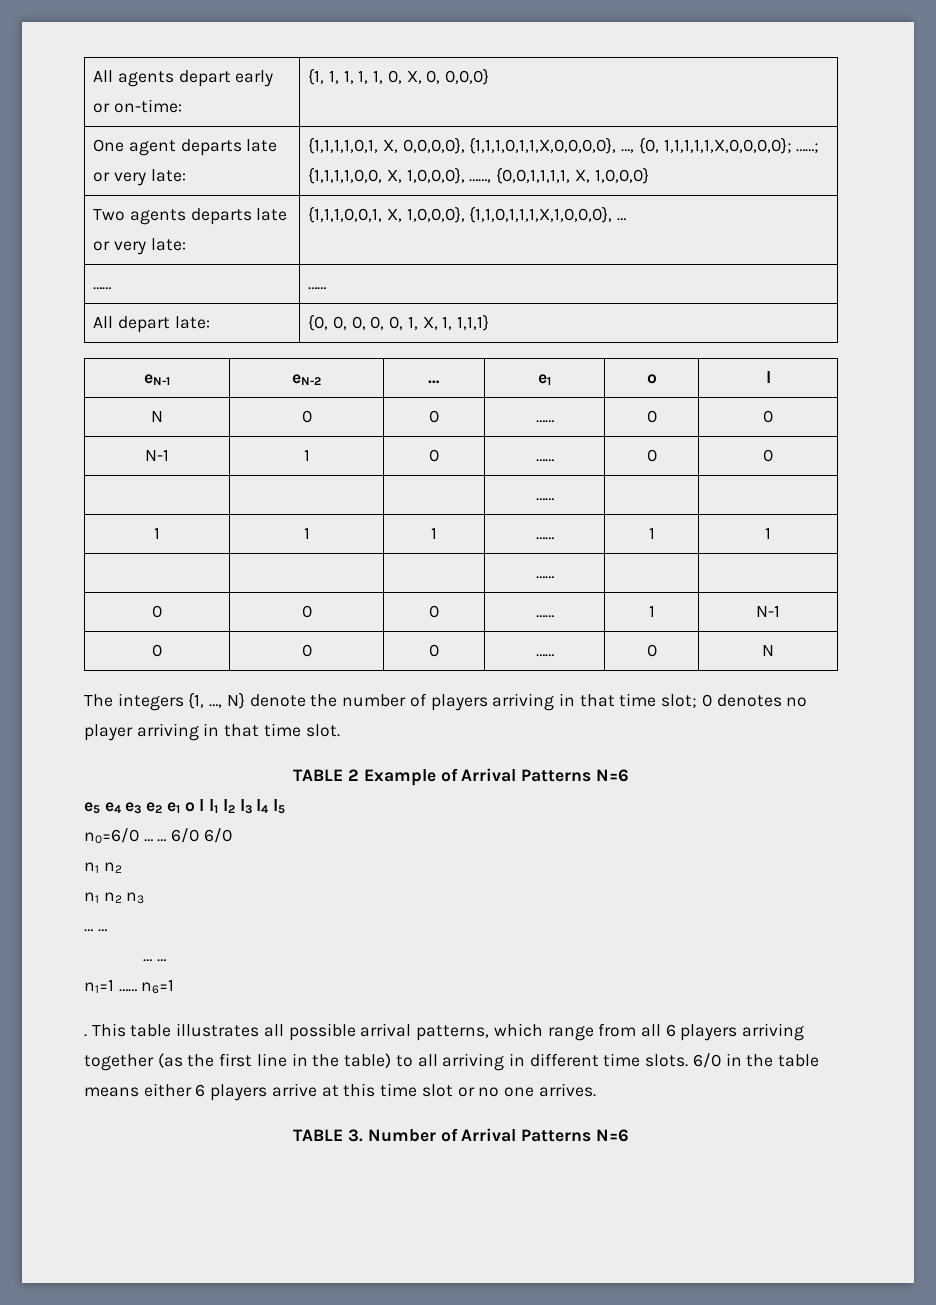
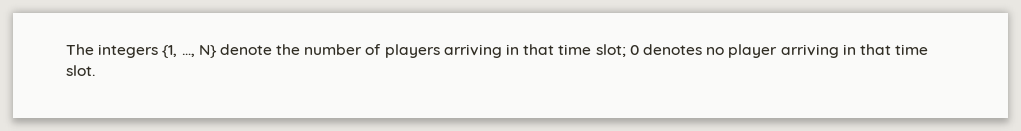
[93,70,274,87] [93,99,182,113] [308,68,490,85] [93,139,278,156] [93,169,186,186] [308,137,820,154] [308,167,649,184] [93,208,288,225] [93,238,186,255] [308,206,627,223] [93,287,112,290] [308,287,327,290] [93,316,210,333] [308,314,490,331] [144,374,170,385] [292,374,321,385] [428,380,440,384] [538,374,551,385] [646,374,657,384] [765,371,771,383] [151,411,163,422] [301,410,312,423] [429,410,439,423] [535,420,554,423] [646,410,657,423] [763,410,773,423] [145,449,169,461] [303,449,310,461] [429,449,439,462] [535,459,554,462] [646,449,657,462] [763,449,773,462] [535,498,554,501] [154,527,160,539] [303,527,310,539] [431,527,437,539] [535,537,554,540] [648,527,655,539] [765,527,771,539] [535,576,554,579] [152,605,162,618] [301,605,312,618] [429,605,439,618] [535,615,554,618] [648,605,655,617] [756,605,780,617] [152,644,162,657] [301,644,312,657] [429,644,439,657] [535,654,554,657] [646,644,657,657] [762,645,774,656] All agents depart early or on-time: | {1, 1, 1, 1, 1, 0, X, 0, 0,0,0} // One agent departs late or very late: | {1,1,1,1,0,1, X, 0,0,0,0}, {1,1,1,0,1,1,X,0,0,0,0}, …, {0, 1,1,1,1,1,X,0,0,0,0}; ……; {1,1,1,1,0,0, X, 1,0,0,0}, ……, {0,0,1,1,1,1, X, 1,0,0,0} // Two agents departs late or very late: | {1,1,1,0,0,1, X, 1,0,0,0}, {1,1,0,1,1,1,X,1,0,0,0}, … // …… | …… // All depart late: | {0, 0, 0, 0, 0, 1, X, 1, 1,1,1} // eN-1 | eN-2 | … | e1 | o | l // N | 0 | 0 | …… | 0 | 0 // N-1 | 1 | 0 | …… | 0 | 0 // | | | …… | | // 1 | 1 | 1 | …… | 1 | 1 // | | | …… | | // 0 | 0 | 0 | …… | 1 | N-1 // 0 | 0 | 0 | …… | 0 | N // -> (66, 49) none
[293,768,629,786] [84,799,285,814] [84,828,232,844] [84,862,122,873] [84,892,145,904] [84,929,107,932] [143,959,166,962] [84,979,175,994] [84,1023,805,1041] [84,1053,820,1071] [84,1083,596,1101] [293,1128,629,1142] // TABLE 2 Example of Arrival Patterns N=6 // e5 e4 e3 e2 e1 o l l1 l2 l3 l4 l5 // n0=6/0 … … 6/0 6/0 // n1 n2 // n1 n2 n3 // … … // … … // n1=1 …… n6=1 // . This table illustrates all possible arrival patterns, which range from all 6 players arriving together (as the first line in the table) to all arriving in different time slots. 6/0 in the table means either 6 players arrive at this time slot or no one arrives. // TABLE 3. Number of Arrival Patterns N=6 -> (95, 70) none

